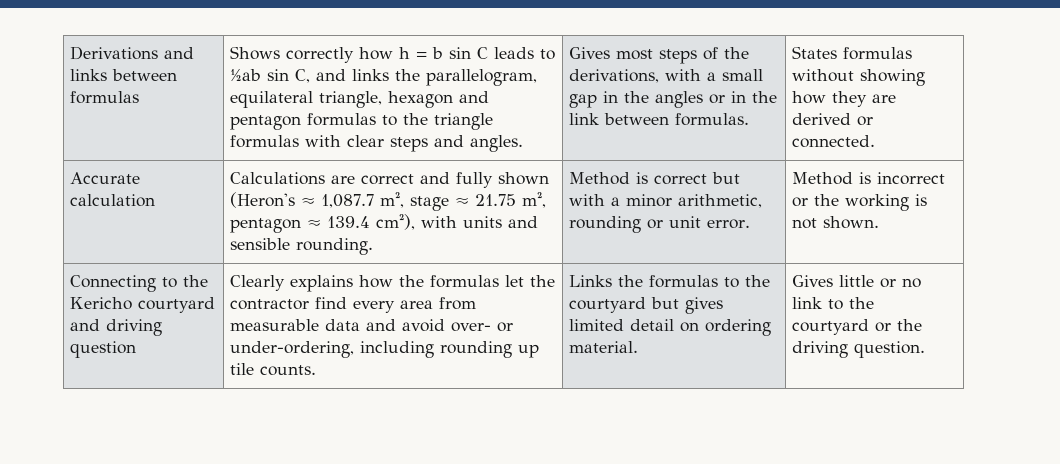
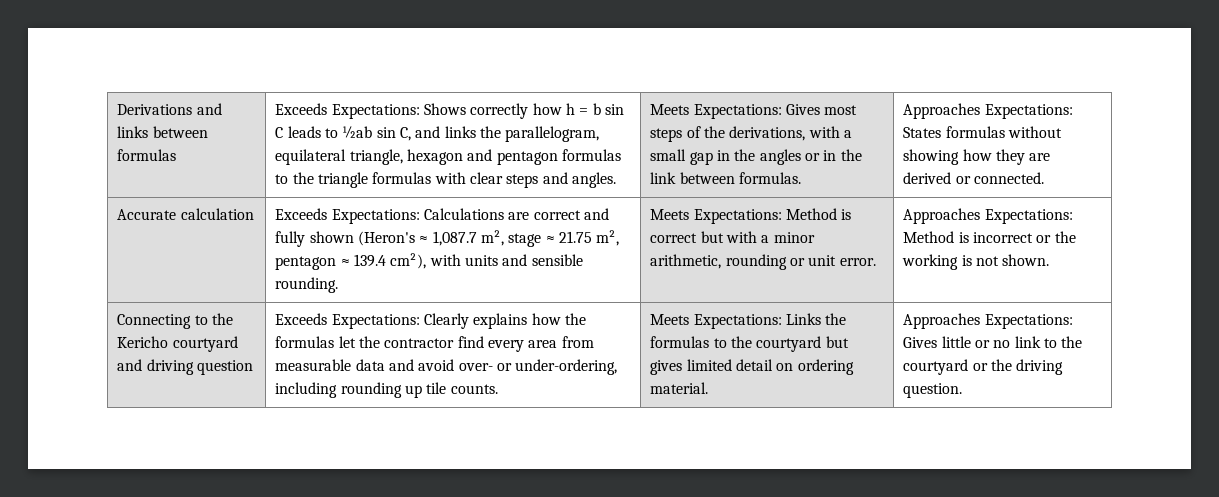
(140, 97) none -> [275,103,420,119] Exceeds Expectations:
(524, 143) none -> [650,104,782,119] Meets Expectations:
(750, 119) none -> [903,103,1073,119] Approaches Expectations:
(156, 200) none -> [275,208,420,224] Exceeds Expectations:
(374, 246) none -> [650,209,782,224] Meets Expectations:
(751, 224) none -> [903,208,1073,224] Approaches Expectations:
(137, 349) none -> [275,313,420,329] Exceeds Expectations:
(317, 370) none -> [650,314,782,329] Meets Expectations:
(639, 347) none -> [903,313,1073,329] Approaches Expectations:

